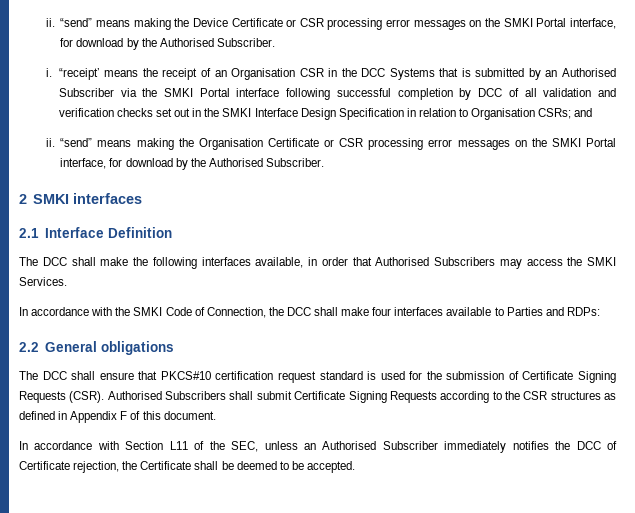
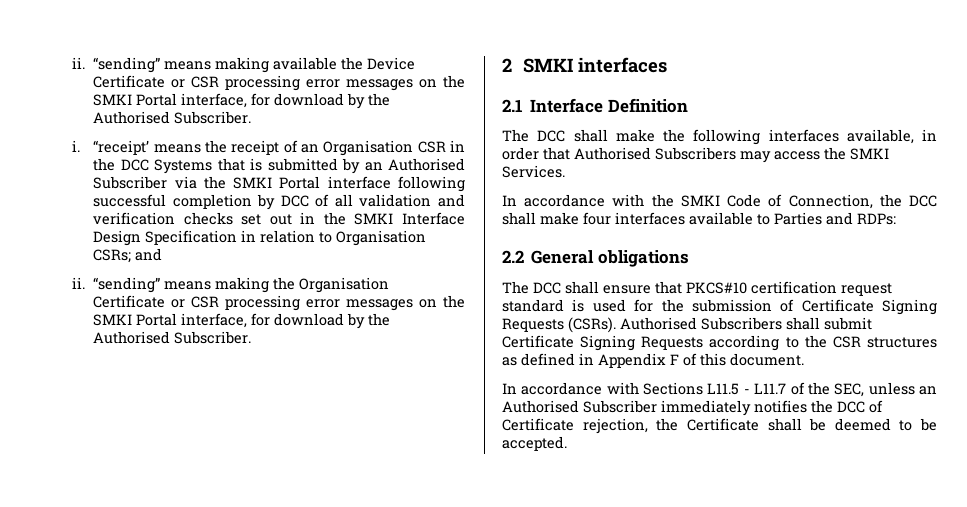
[45,18,171,30] ii. “send” means making -> [72,57,338,73] ii. “sending” means making available
[60,138,93,147] “send” -> [93,277,161,293] “sending”
[69,391,105,403] (CSR). -> [568,317,616,333] (CSRs).
[125,441,188,450] Section L11 -> [643,382,787,395] Sections L11.5 - L11.7

